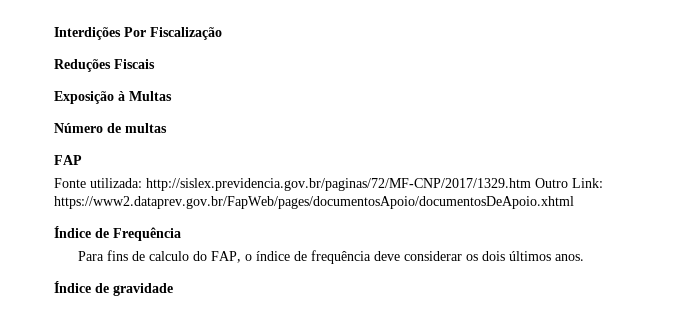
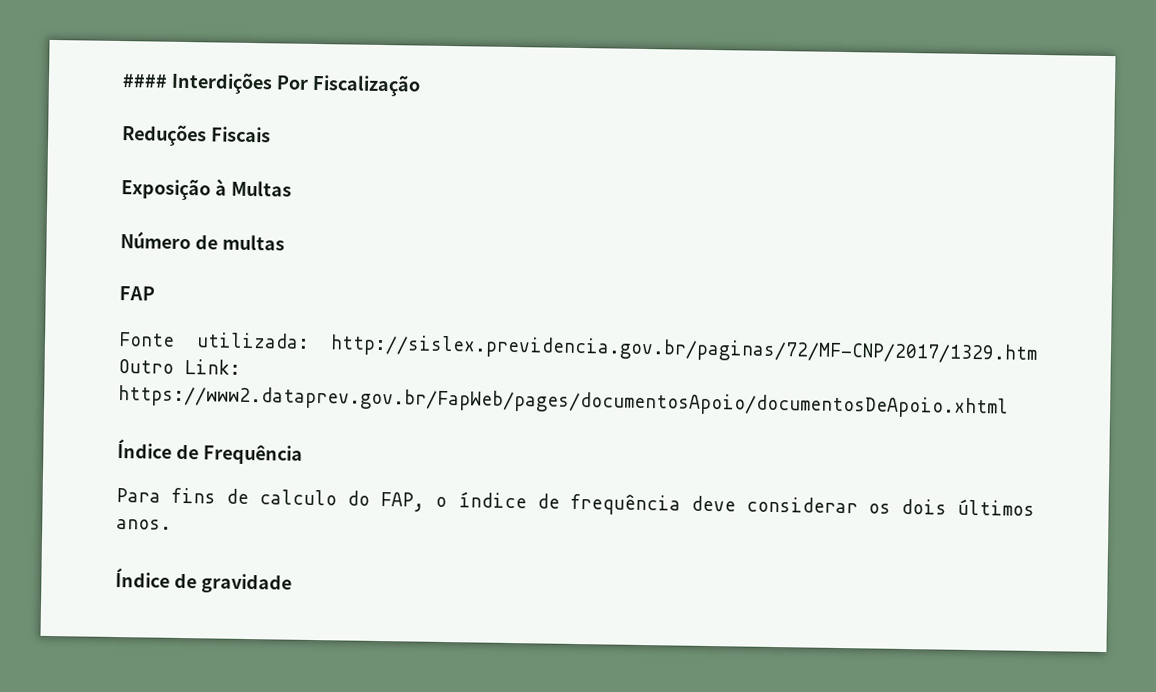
(54, 33) none -> [122,73,168,88] ####

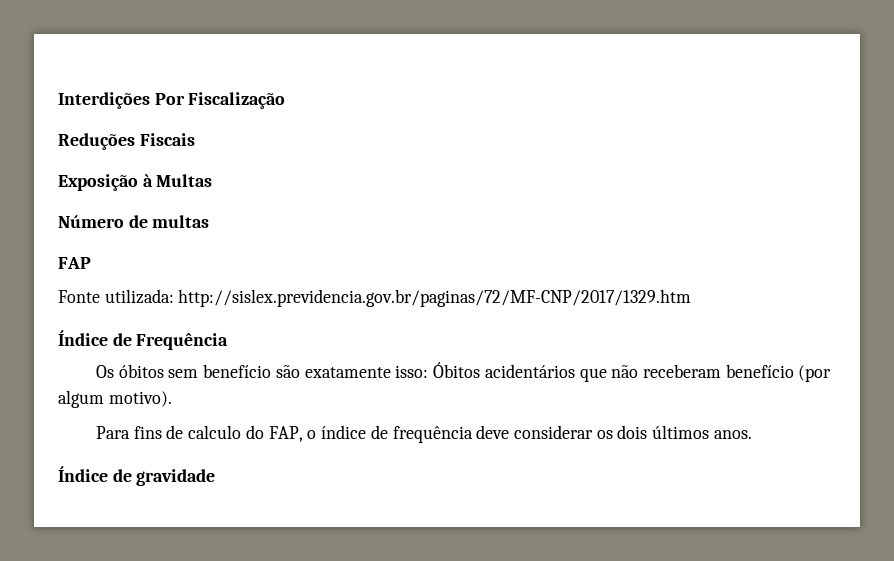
[122,73,168,88] #### -> (58, 100) none
[118,359,241,375] [118,385,1009,419] Outro Link: https://www2.dataprev.gov.br/FapWeb/pages/documentosApoio/documentosDeApoio.xhtml -> (692, 298) none
(303, 454) none -> [95,362,832,382] [58,390,172,408] // Os óbitos sem benefício são exatamente isso: Óbitos acidentários que não receberam benefício (por algum motivo).

